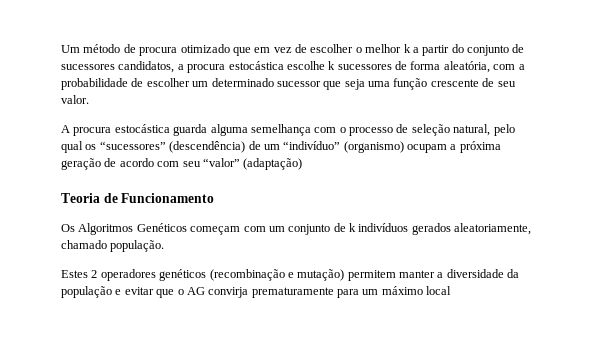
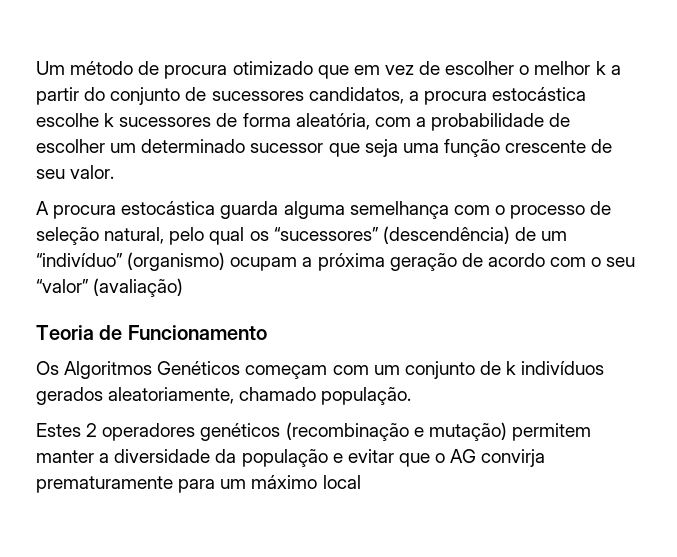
(180, 164) none -> [591,257,602,267] o
[243,158,303,170] (adaptação) -> [93,278,184,297] (avaliação)

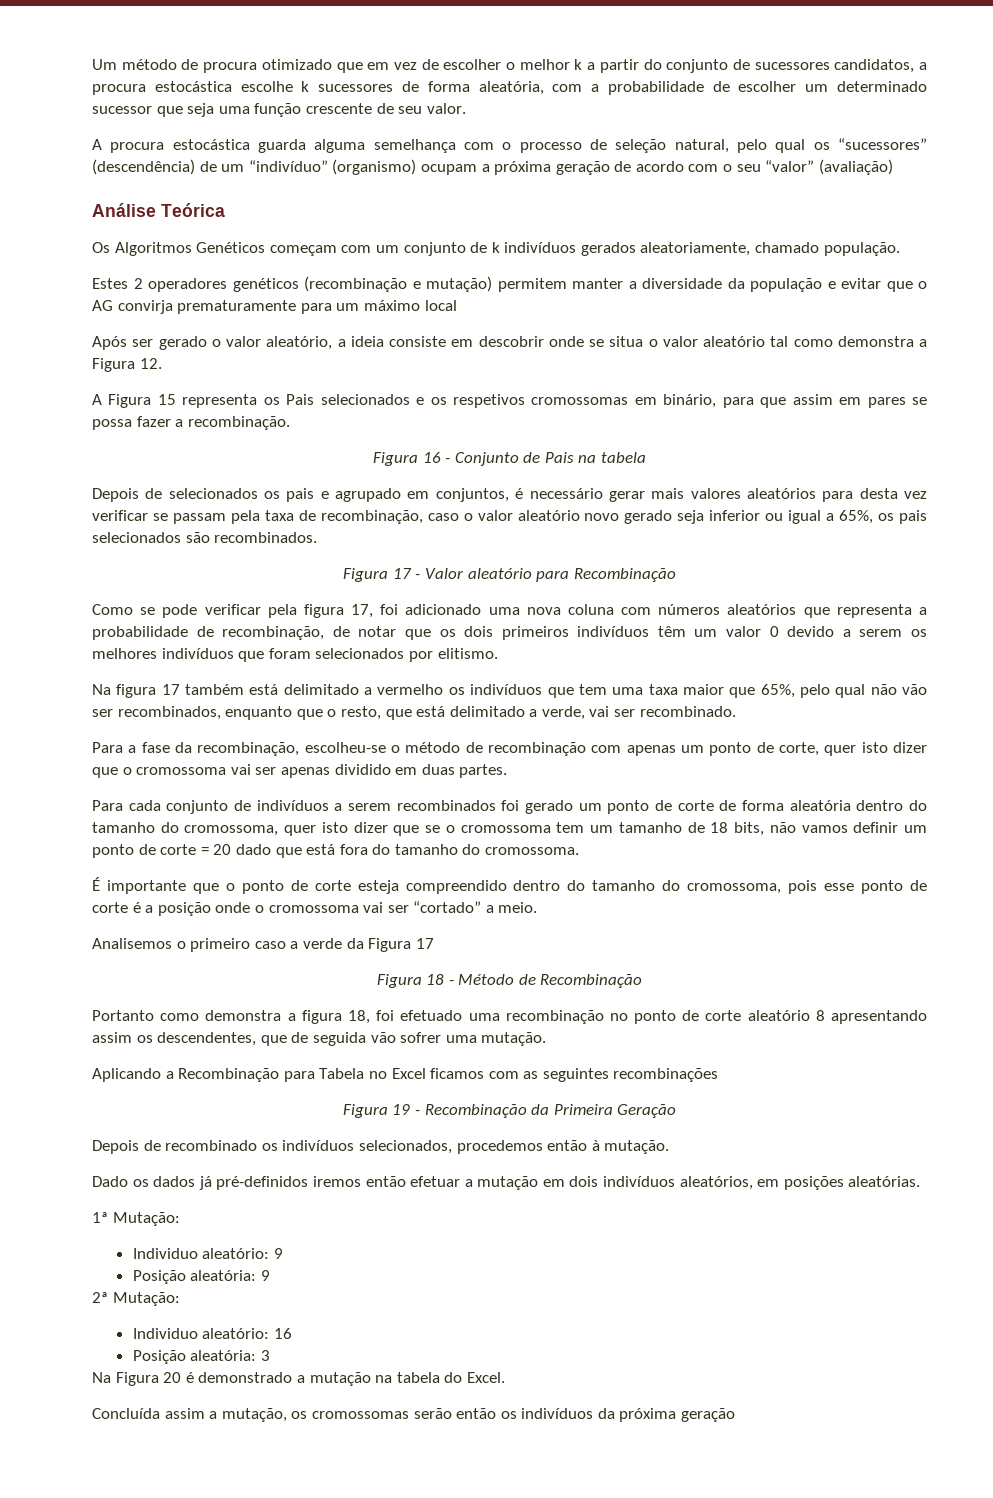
[36,325,267,340] Teoria de Funcionamento -> [92,203,225,217] Análise Teórica
(361, 482) none -> [92,336,927,350] [92,358,162,372] [92,394,928,408] [92,416,290,430] [372,452,647,466] [92,488,928,502] [92,510,928,524] [92,532,318,543] [343,568,676,582] [92,604,927,618] [92,626,928,640] [92,648,498,662] [92,684,928,698] [92,706,736,720] [92,742,928,756] [92,764,508,778] [92,800,927,814] [92,822,927,836] [92,844,580,858] [92,877,927,894] [92,901,538,916] [92,938,434,952] [376,974,643,988] [92,1010,927,1024] [92,1032,547,1046] [92,1068,719,1082] [342,1104,677,1118] [92,1140,670,1154] [92,1176,921,1190] [92,1212,180,1226] [132,1248,283,1259] [132,1270,270,1284] [92,1292,180,1306] [132,1328,292,1339] [132,1350,270,1364] [92,1372,505,1386] [92,1408,736,1422] // Após ser gerado o valor aleatório, a ideia consiste em descobrir onde se situa o valor aleatório tal como demonstra a Figura 12. // A Figura 15 representa os Pais selecionados e os respetivos cromossomas em binário, para que assim em pares se possa fazer a recombinação. // Figura 16 - Conjunto de Pais na tabela // Depois de selecionados os pais e agrupado em conjuntos, é necessário gerar mais valores aleatórios para desta vez verificar se passam pela taxa de recombinação, caso o valor aleatório novo gerado seja inferior ou igual a 65%, os pais selecionados são recombinados. // Figura 17 - Valor aleatório para Recombinação // Como se pode verificar pela figura 17, foi adicionado uma nova coluna com números aleatórios que representa a probabilidade de recombinação, de notar que os dois primeiros indivíduos têm um valor 0 devido a serem os melhores indivíduos que foram selecionados por elitismo. // Na figura 17 também está delimitado a vermelho os indivíduos que tem uma taxa maior que 65%, pelo qual não vão ser recombinados, enquanto que o resto, que está delimitado a verde, vai ser recombinado. // Para a fase da recombinação, escolheu-se o método de recombinação com apenas um ponto de corte, quer isto dizer que o cromossoma vai ser apenas dividido em duas partes. // Para cada conjunto de indivíduos a serem recombinados foi gerado um ponto de corte de forma aleatória dentro do tamanho do cromossoma, quer isto dizer que se o cromossoma tem um tamanho de 18 bits, não vamos definir um ponto de corte = 20 dado que está fora do tamanho do cromossoma. // É importante que o ponto de corte esteja compreendido dentro do tamanho do cromossoma, pois esse ponto de corte é a posição onde o cromossoma vai ser “cortado” a meio. // Analisemos o primeiro caso a verde da Figura 17 // Figura 18 - Método de Recombinação // Portanto como demonstra a figura 18, foi efetuado uma recombinação no ponto de corte aleatório 8 apresentando assim os descendentes, que de seguida vão sofrer uma mutação. // Aplicando a Recombinação para Tabela no Excel ficamos com as seguintes recombinações // Figura 19 - Recombinação da Primeira Geração // Depois de recombinado os indivíduos selecionados, procedemos então à mutação. // Dado os dados já pré-definidos iremos então efetuar a mutação em dois indivíduos aleatórios, em posições aleatórias. // 1ª Mutação: // Individuo aleatório: 9 // Posição aleatória: 9 // 2ª Mutação: // Individuo aleatório: 16 // Posição aleatória: 3 // Na Figura 20 é demonstrado a mutação na tabela do Excel. // Concluída assim a mutação, os cromossomas serão então os indivíduos da próxima geração

